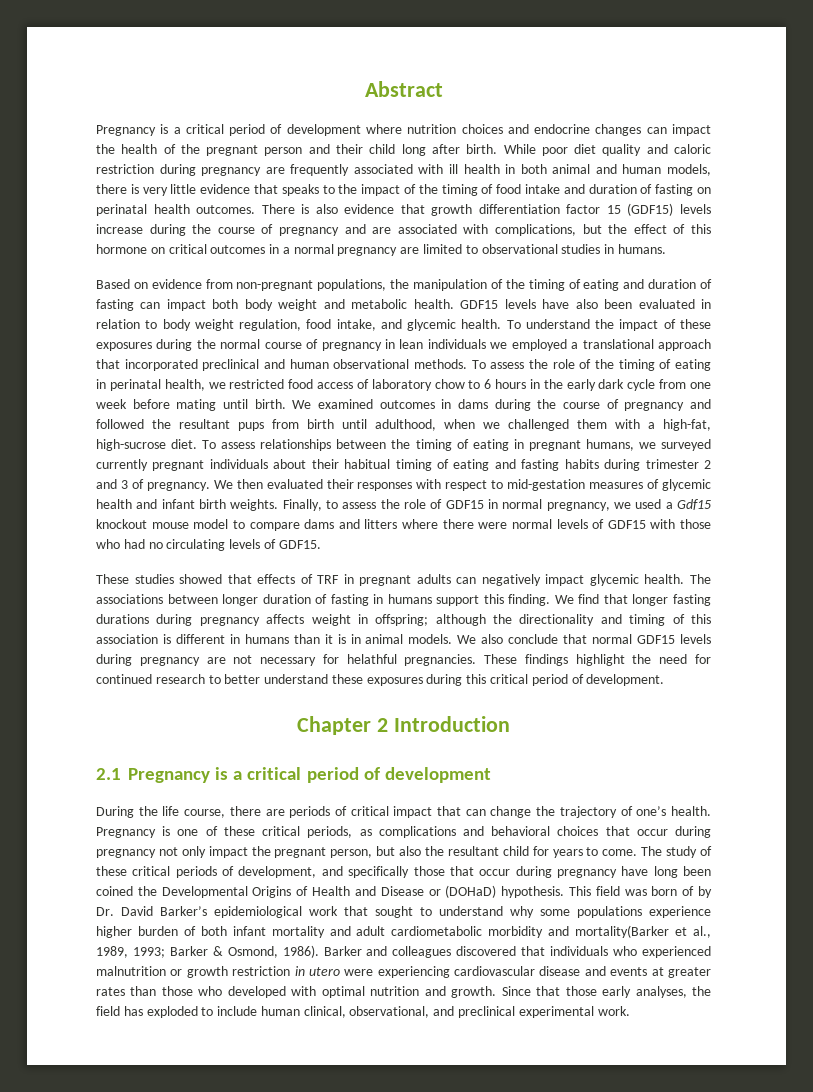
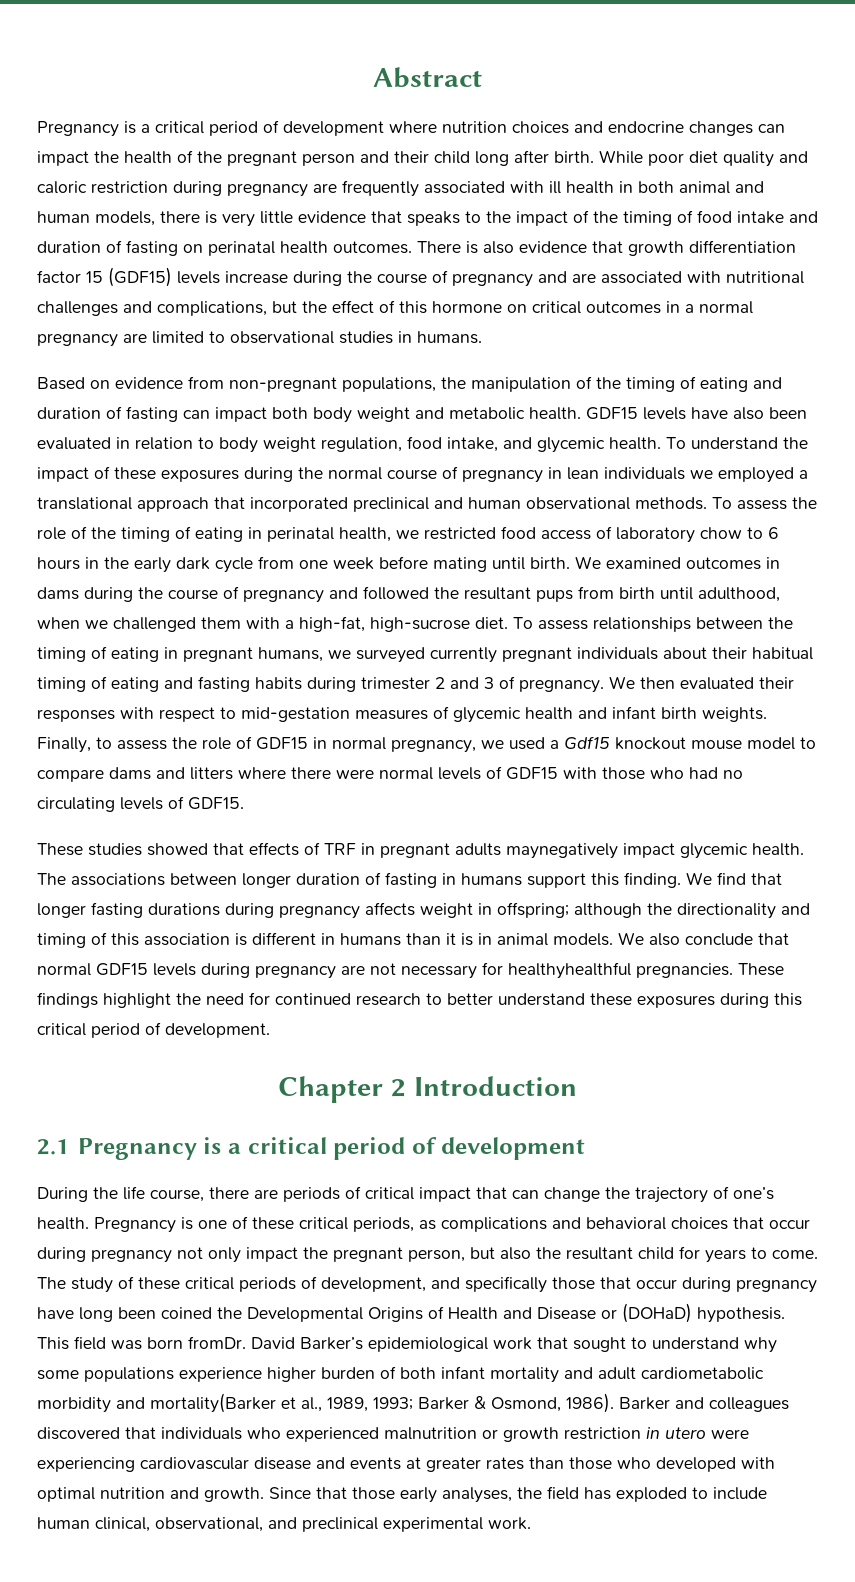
(489, 229) none -> [726,271,804,284] [37,301,152,316] nutritional challenges and
[456,574,541,586] can negatively -> [506,843,618,859] maynegatively
[346,654,397,664] helathful -> [508,962,631,979] healthyhealthful
[682,886,712,898] [96,907,114,916] of by Dr. -> [188,1336,246,1349] fromDr.

